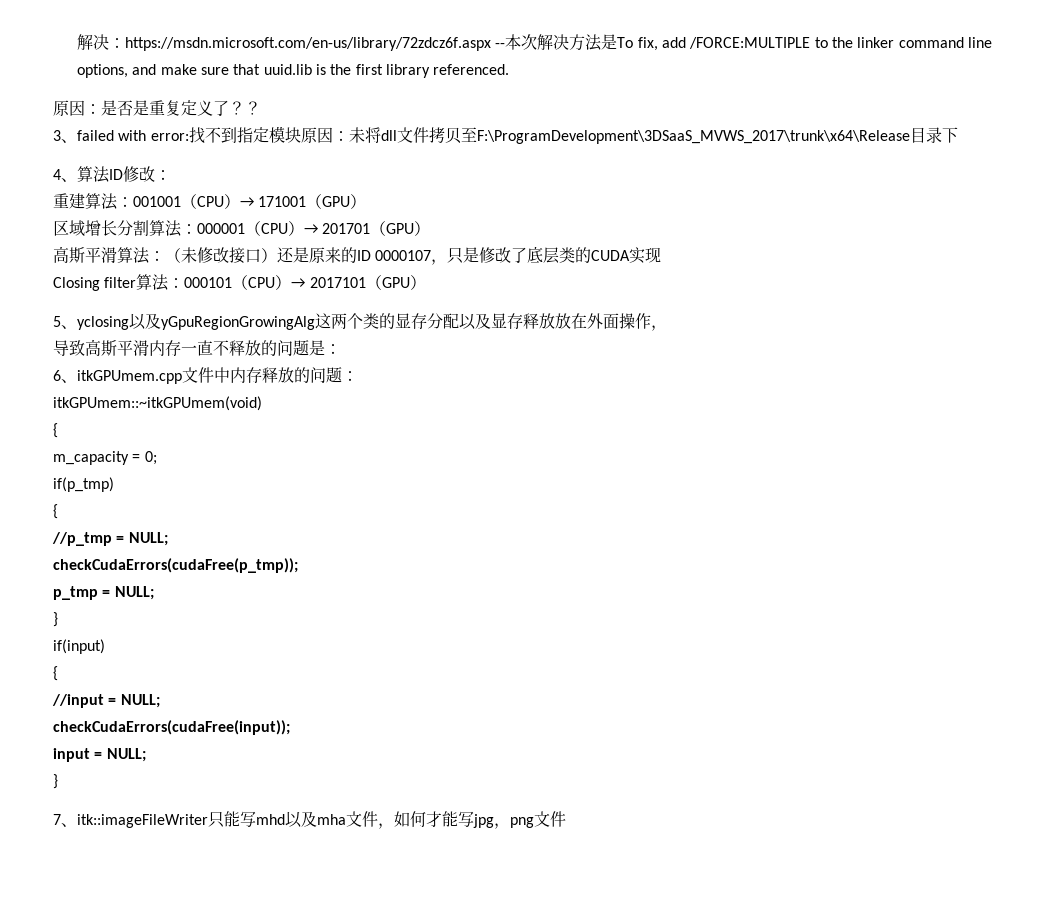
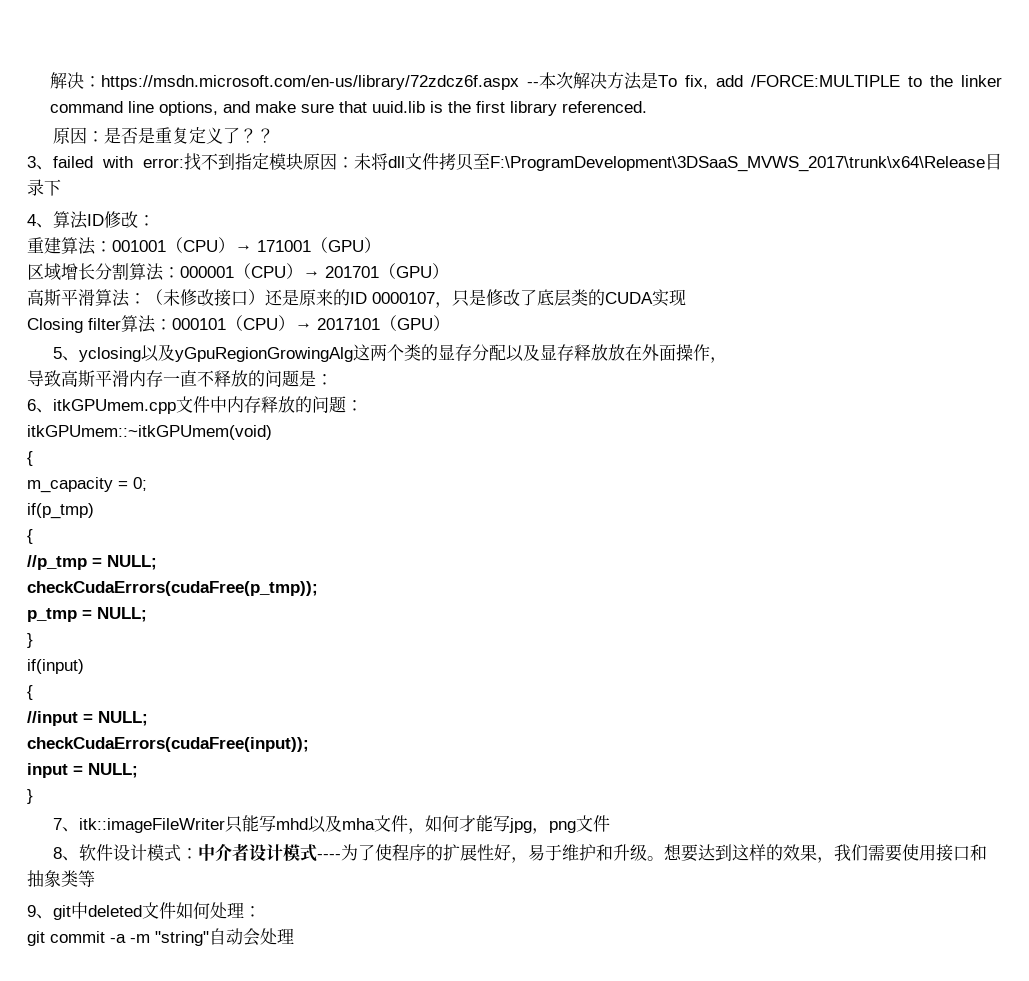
(566, 819) none -> [53,843,988,863] [27,870,95,887] [27,902,261,920] [27,928,294,946] // 8、软件设计模式：中介者设计模式----为了使程序的扩展性好，易于维护和升级。想要达到这样的效果，我们需要使用接口和抽象类等 // 9、git中deleted文件如何处理： // git commit -a -m "string"自动会处理

